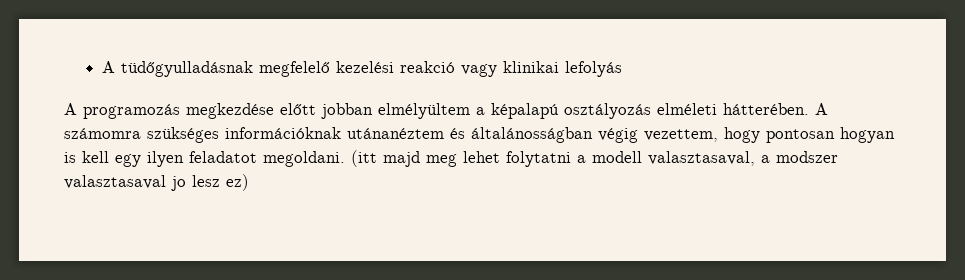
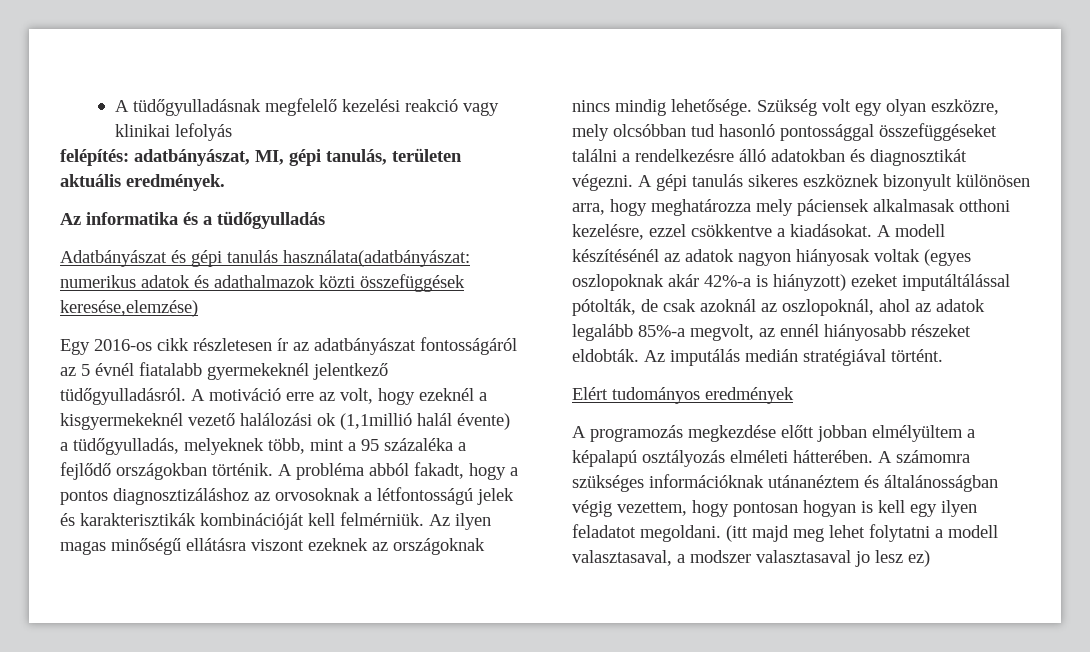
(623, 69) none -> [60,148,462,166] [60,174,225,191] [60,211,325,229] [60,250,470,267] [60,274,465,292] [60,300,198,317] [60,337,517,355] [60,362,388,380] [60,388,487,405] [60,413,510,430] [60,438,466,455] [60,462,518,480] [60,487,514,505] [60,512,491,530] [60,538,485,555] [572,99,999,116] [572,123,997,141] [572,149,967,166] [572,174,1030,191] [572,199,1010,216] [572,224,945,240] [572,249,971,266] [572,274,1010,291] [572,299,985,316] [572,324,971,341] [572,349,943,366] [572,387,794,404] // felépítés: adatbányászat, MI, gépi tanulás, területen aktuális eredmények. // Az informatika és a tüdőgyulladás // Adatbányászat és gépi tanulás használata(adatbányászat: numerikus adatok és adathalmazok közti összefüggések keresése,elemzése) // Egy 2016-os cikk részletesen ír az adatbányászat fontosságáról az 5 évnél fiatalabb gyermekeknél jelentkező tüdőgyulladásról. A motiváció erre az volt, hogy ezeknél a kisgyermekeknél vezető halálozási ok (1,1millió halál évente) a tüdőgyulladás, melyeknek több, mint a 95 százaléka a fejlődő országokban történik. A probléma abból fakadt, hogy a pontos diagnosztizáláshoz az orvosoknak a létfontosságú jelek és karakterisztikák kombinációját kell felmérniük. Az ilyen magas minőségű ellátásra viszont ezeknek az országoknak nincs mindig lehetősége. Szükség volt egy olyan eszközre, mely olcsóbban tud hasonló pontossággal összefüggéseket találni a rendelkezésre álló adatokban és diagnosztikát végezni. A gépi tanulás sikeres eszköznek bizonyult különösen arra, hogy meghatározza mely páciensek alkalmasak otthoni kezelésre, ezzel csökkentve a kiadásokat. A modell készítésénél az adatok nagyon hiányosak voltak (egyes oszlopoknak akár 42%-a is hiányzott) ezeket imputáltálással pótolták, de csak azoknál az oszlopoknál, ahol az adatok legalább 85%-a megvolt, az ennél hiányosabb részeket eldobták. Az imputálás medián stratégiával történt. // Elért tudományos eredmények

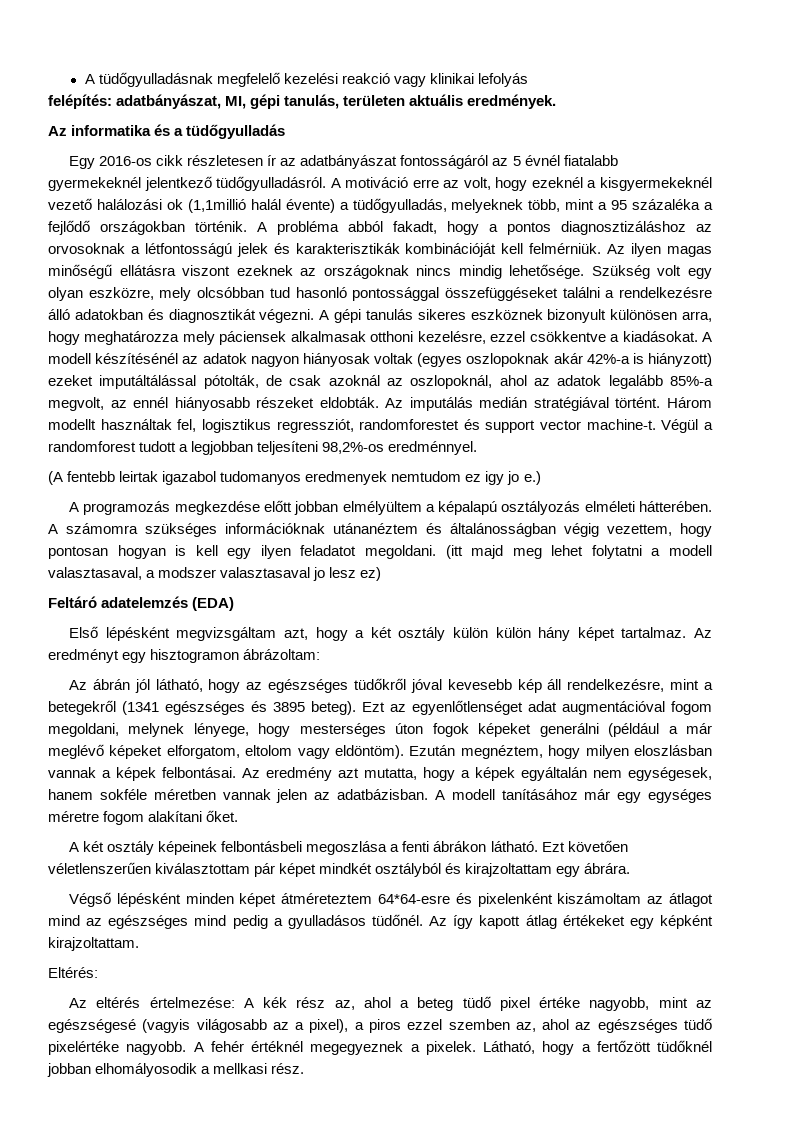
[60,250,470,267] [60,274,465,292] [60,300,198,317] // Adatbányászat és gépi tanulás használata(adatbányászat: numerikus adatok és adathalmazok közti összefüggések keresése,elemzése) -> (286, 131) none
[572,387,794,404] // Elért tudományos eredmények -> [667,397,712,408] [48,419,713,433] [48,441,478,455] [48,471,541,485] Három modellt használtak fel, logisztikus regressziót, randomforestet és support vector machine-t. Végül a randomforest tudott a legjobban teljesíteni 98,2%-os eredménnyel. // (A fentebb leirtak igazabol tudomanyos eredmenyek nemtudom ez igy jo e.)
(930, 558) none -> [48,596,235,611] [69,626,712,641] [48,649,321,663] [69,678,714,693] [48,700,712,715] [48,723,713,737] [48,744,712,759] [48,767,712,781] [48,789,713,803] [48,810,239,825] [69,840,628,855] [48,862,631,877] [69,892,713,907] [48,914,713,929] [48,937,139,951] [48,967,98,978] [69,996,713,1011] [48,1018,713,1033] [48,1040,712,1055] [47,1063,305,1077] // Feltáró adatelemzés (EDA) // Első lépésként megvizsgáltam azt, hogy a két osztály külön külön hány képet tartalmaz. Az eredményt egy hisztogramon ábrázoltam: // Az ábrán jól látható, hogy az egészséges tüdőkről jóval kevesebb kép áll rendelkezésre, mint a betegekről (1341 egészséges és 3895 beteg). Ezt az egyenlőtlenséget adat augmentációval fogom megoldani, melynek lényege, hogy mesterséges úton fogok képeket generálni (például a már meglévő képeket elforgatom, eltolom vagy eldöntöm). Ezután megnéztem, hogy milyen eloszlásban vannak a képek felbontásai. Az eredmény azt mutatta, hogy a képek egyáltalán nem egységesek, hanem sokféle méretben vannak jelen az adatbázisban. A modell tanításához már egy egységes méretre fogom alakítani őket. // A két osztály képeinek felbontásbeli megoszlása a fenti ábrákon látható. Ezt követően véletlenszerűen kiválasztottam pár képet mindkét osztályból és kirajzoltattam egy ábrára. // Végső lépésként minden képet átméreteztem 64*64-esre és pixelenként kiszámoltam az átlagot mind az egészséges mind pedig a gyulladásos tüdőnél. Az így kapott átlag értékeket egy képként kirajzoltattam. // Eltérés: // Az eltérés értelmezése: A kék rész az, ahol a beteg tüdő pixel értéke nagyobb, mint az egészségesé (vagyis világosabb az a pixel), a piros ezzel szemben az, ahol az egészséges tüdő pixelértéke nagyobb. A fehér értéknél megegyeznek a pixelek. Látható, hogy a fertőzött tüdőknél jobban elhomályosodik a mellkasi rész.

